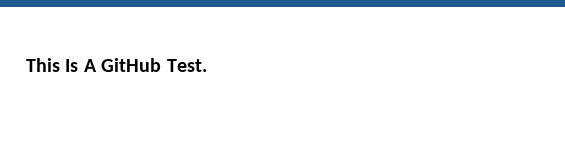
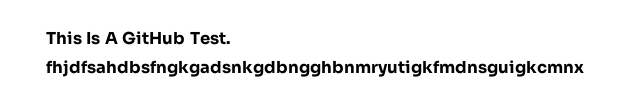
(207, 65) none -> [46,60,584,77] // fhjdfsahdbsfngkgadsnkgdbngghbnmryutigkfmdnsguigkcmnx

